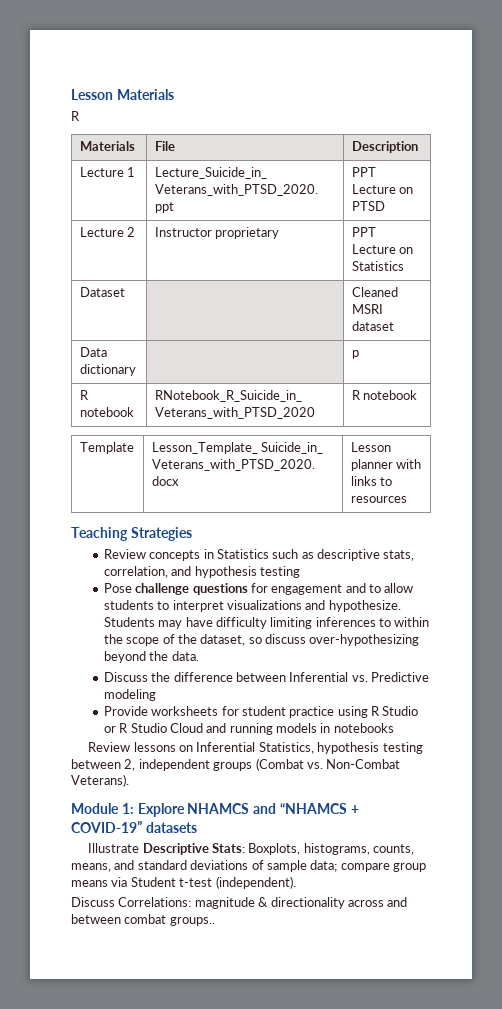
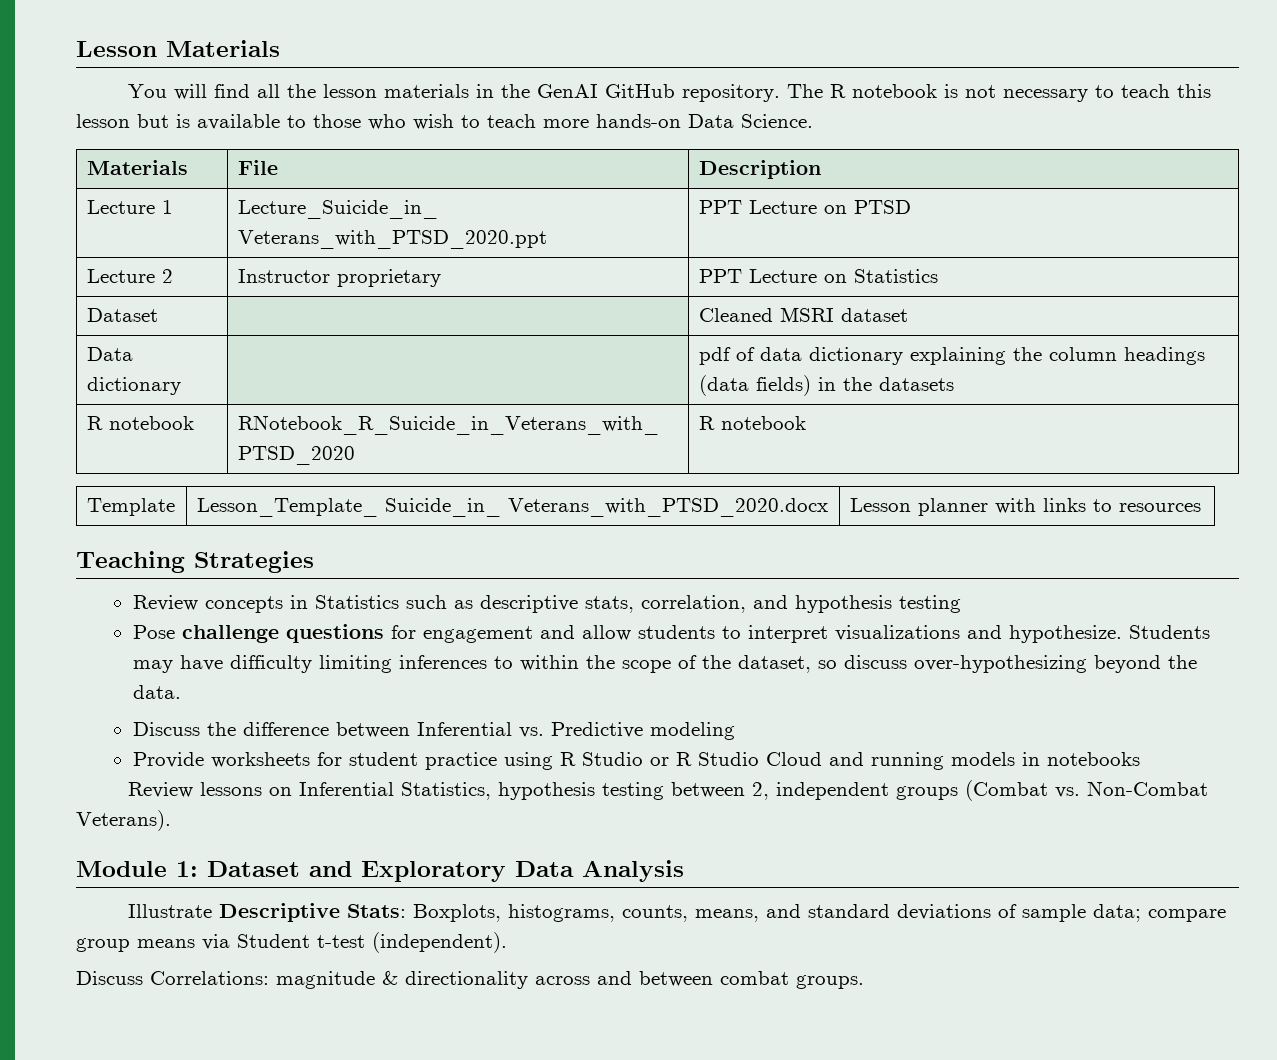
[71,111,80,121] R -> [128,84,1212,102] [76,114,813,130] You will find all the lesson materials in the GenAI GitHub repository. The R notebook is not necessary to teach this lesson but is available to those who wish to teach more hands-on Data Science.
[351,350,359,359] p -> [698,347,1205,365] [698,375,954,396] pdf of data dictionary explaining the column headings (data fields) in the datasets
[369,584,382,593] to -> (575, 632) none
[137,803,359,817] [71,820,197,833] Explore NHAMCS and “NHAMCS + COVID-19” datasets -> [207,860,684,882] Dataset and Exploratory Data Analysis
[169,917,215,926] groups.. -> [796,975,864,989] groups.

